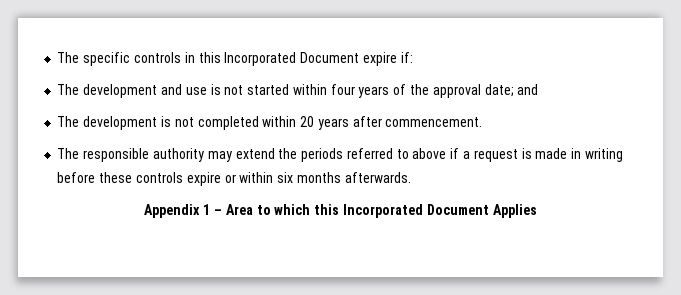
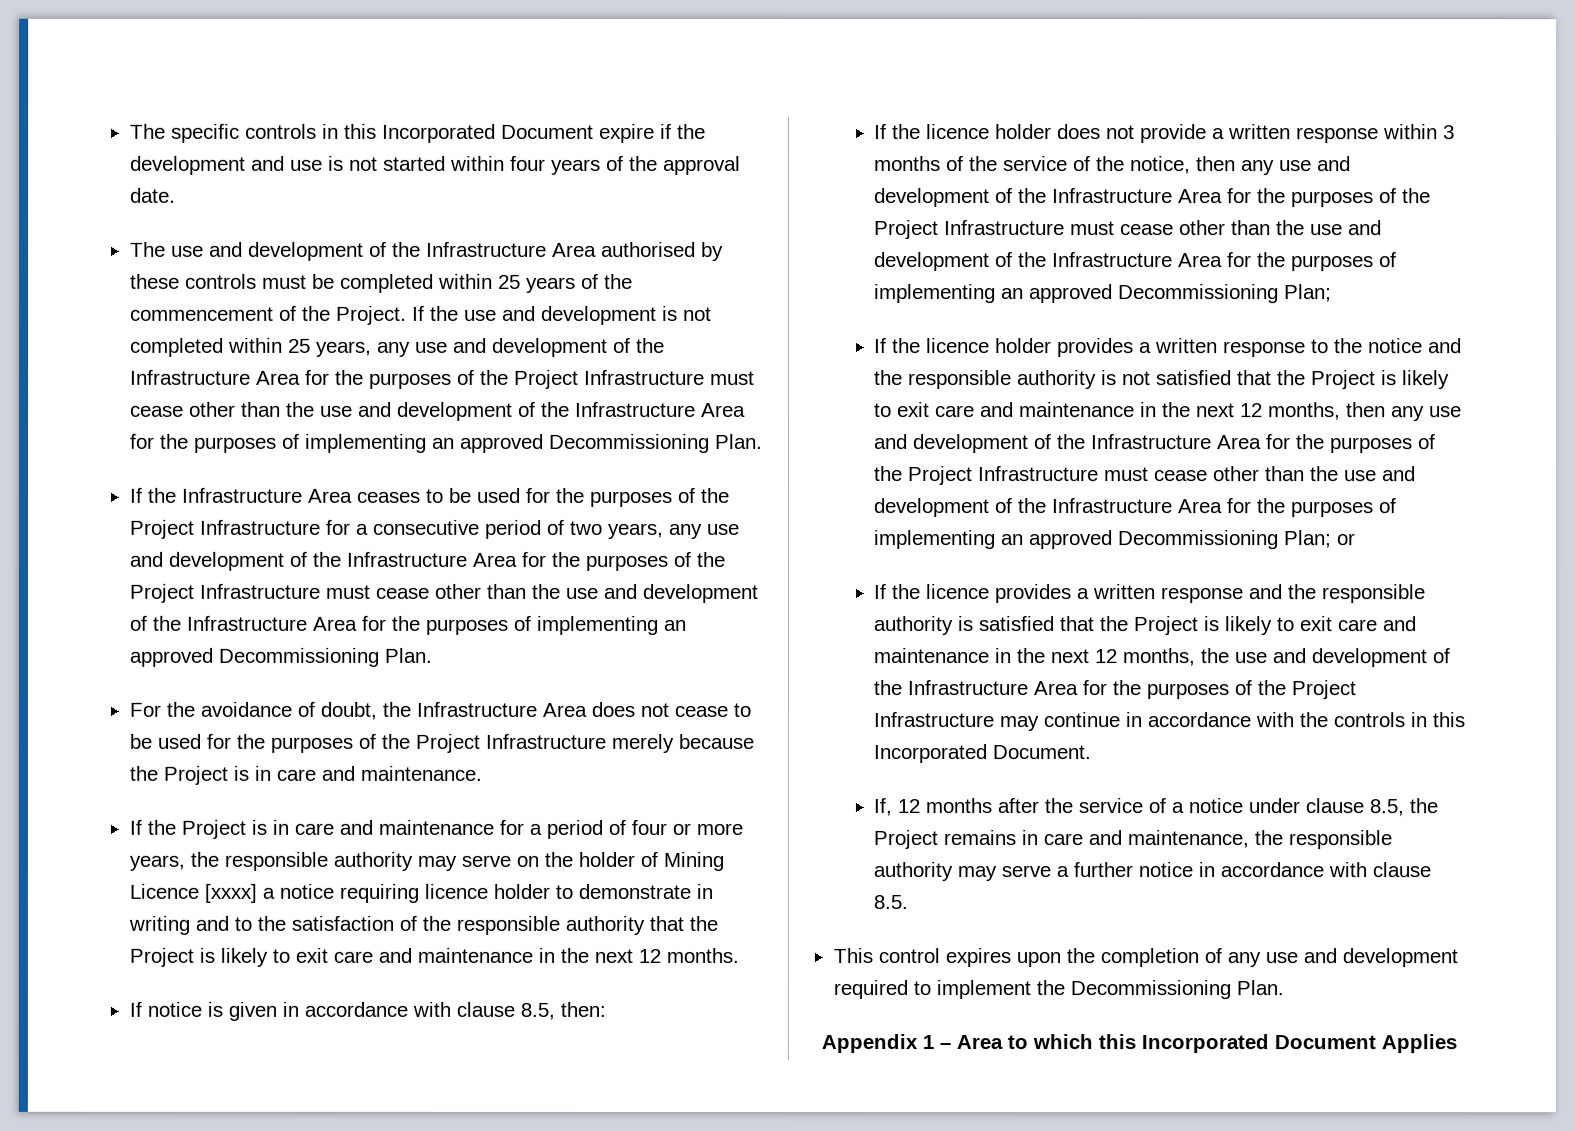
[400,52,413,63] [57,84,80,95] if: // The -> [659,123,706,139] if the
[484,84,539,97] [57,116,80,127] date; and // The -> [129,187,176,203] [129,241,724,261] [129,273,633,293] [129,305,536,325] date. // The use and development of the Infrastructure Area authorised by these controls must be completed within 25 years of the commencement of the Project. If the use and
[300,116,483,130] [57,148,623,162] [57,172,411,186] 20 years after commencement. // The responsible authority may extend the periods referred to above if a request is made in writing before these controls expire or within six months afterwards. -> [287,337,665,357] [129,369,755,389] [129,401,746,421] [129,433,763,453] [129,487,730,507] [129,519,740,539] [128,551,726,571] [128,583,758,603] [128,615,686,635] [128,647,432,667] [128,701,751,720] [128,733,754,753] [128,765,482,785] [128,819,743,839] [128,851,724,871] [128,883,713,903] [127,915,718,935] [128,947,739,967] [128,1001,606,1021] [874,124,1456,144] [874,156,1352,176] [874,188,1432,208] [874,220,1383,240] [874,252,1398,272] [874,284,1333,304] [874,338,1463,358] [874,370,1451,390] [874,402,1463,422] [874,434,1437,454] [874,466,1417,486] [874,498,1398,518] [874,530,1357,550] [873,584,1426,604] [873,616,1417,636] [873,648,1451,668] [873,680,1357,700] [873,712,1466,732] [873,744,1092,764] [873,798,1439,817] [873,830,1393,850] [873,862,1432,882] [873,895,909,910] [832,948,1458,968] [832,980,1284,1000] 25 years, any use and development of the Infrastructure Area for the purposes of the Project Infrastructure must cease other than the use and development of the Infrastructure Area for the purposes of implementing an approved Decommissioning Plan. // If the Infrastructure Area ceases to be used for the purposes of the Project Infrastructure for a consecutive period of two years, any use and development of the Infrastructure Area for the purposes of the Project Infrastructure must cease other than the use and development of the Infrastructure Area for the purposes of implementing an approved Decommissioning Plan. // For the avoidance of doubt, the Infrastructure Area does not cease to be used for the purposes of the Project Infrastructure merely because the Project is in care and maintenance. // If the Project is in care and maintenance for a period of four or more years, the responsible authority may serve on the holder of Mining Licence [xxxx] a notice requiring licence holder to demonstrate in writing and to the satisfaction of the responsible authority that the Project is likely to exit care and maintenance in the next 12 months. // If notice is given in accordance with clause 8.5, then: // If the licence holder does not provide a written response within 3 months of the service of the notice, then any use and development of the Infrastructure Area for the purposes of the Project Infrastructure must cease other than the use and development of the Infrastructure Area for the purposes of implementing an approved Decommissioning Plan; // If the licence holder provides a written response to the notice and the responsible authority is not satisfied that the Project is likely to exit care and maintenance in the next 12 months, then any use and development of the Infrastructure Area for the purposes of the Project Infrastructure must cease other than the use and development of the Infrastructure Area for the purposes of implementing an approved Decommissioning Plan; or // If the licence provides a written response and the responsible authority is satisfied that the Project is likely to exit care and maintenance in the next 12 months, the use and development of the Infrastructure Area for the purposes of the Project Infrastructure may continue in accordance with the controls in this Incorporated Document. // If, 12 months after the service of a notice under clause 8.5, the Project remains in care and maintenance, the responsible authority may serve a further notice in accordance with clause 8.5. // This control expires upon the completion of any use and development required to implement the Decommissioning Plan.

